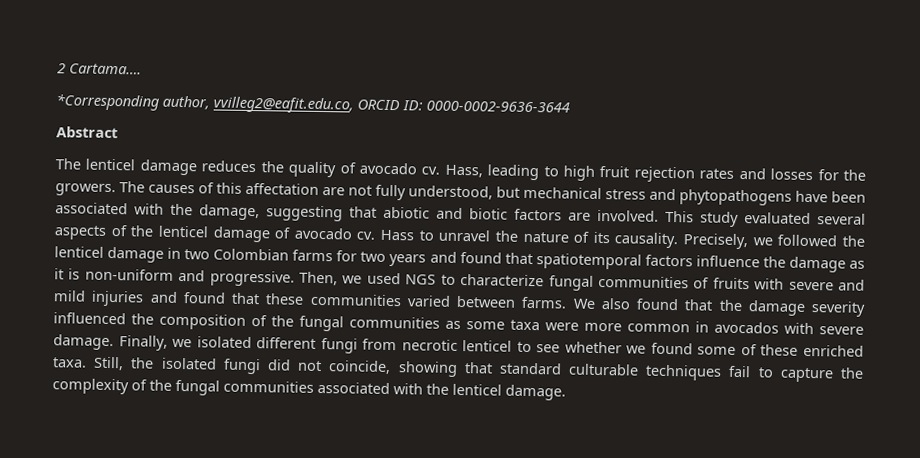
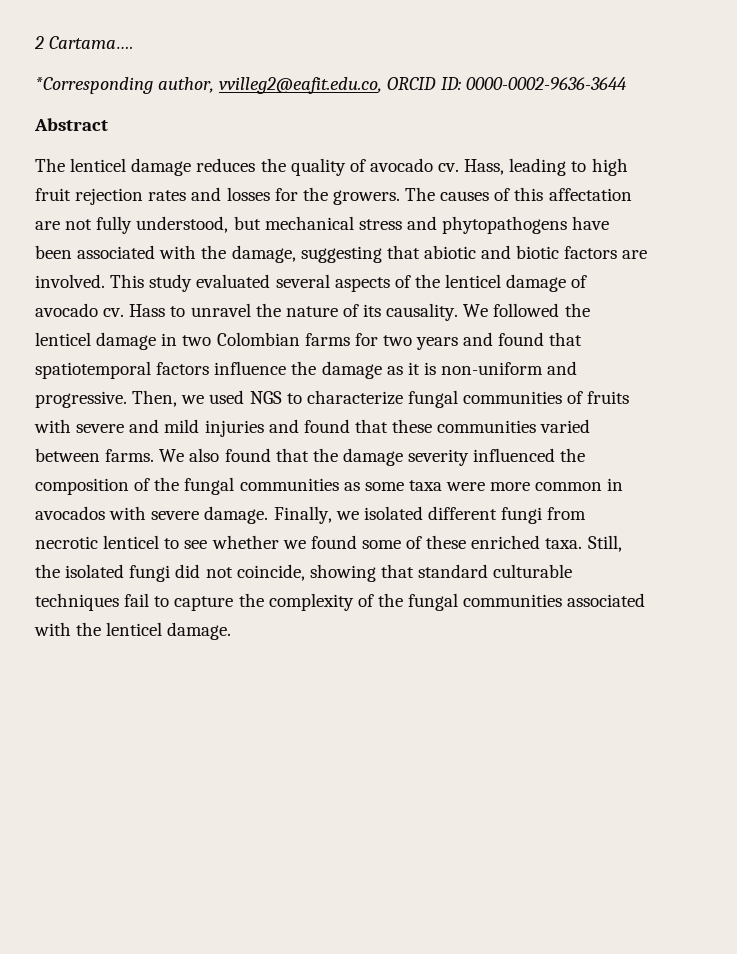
[683,233,773,250] Precisely, we -> [463,304,489,317] We

